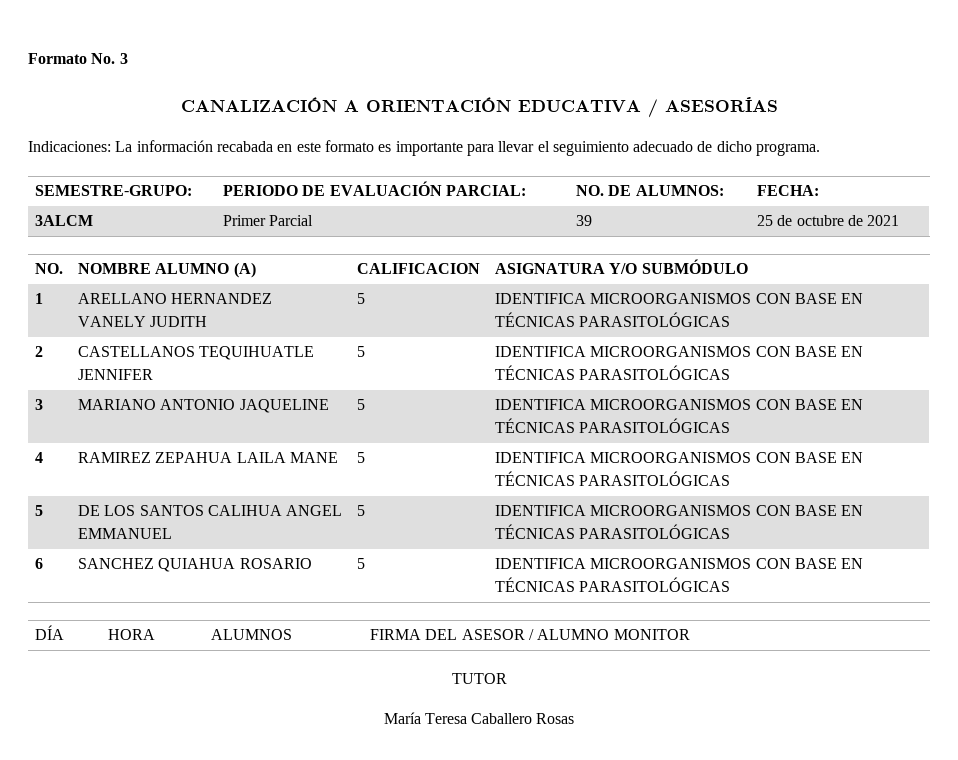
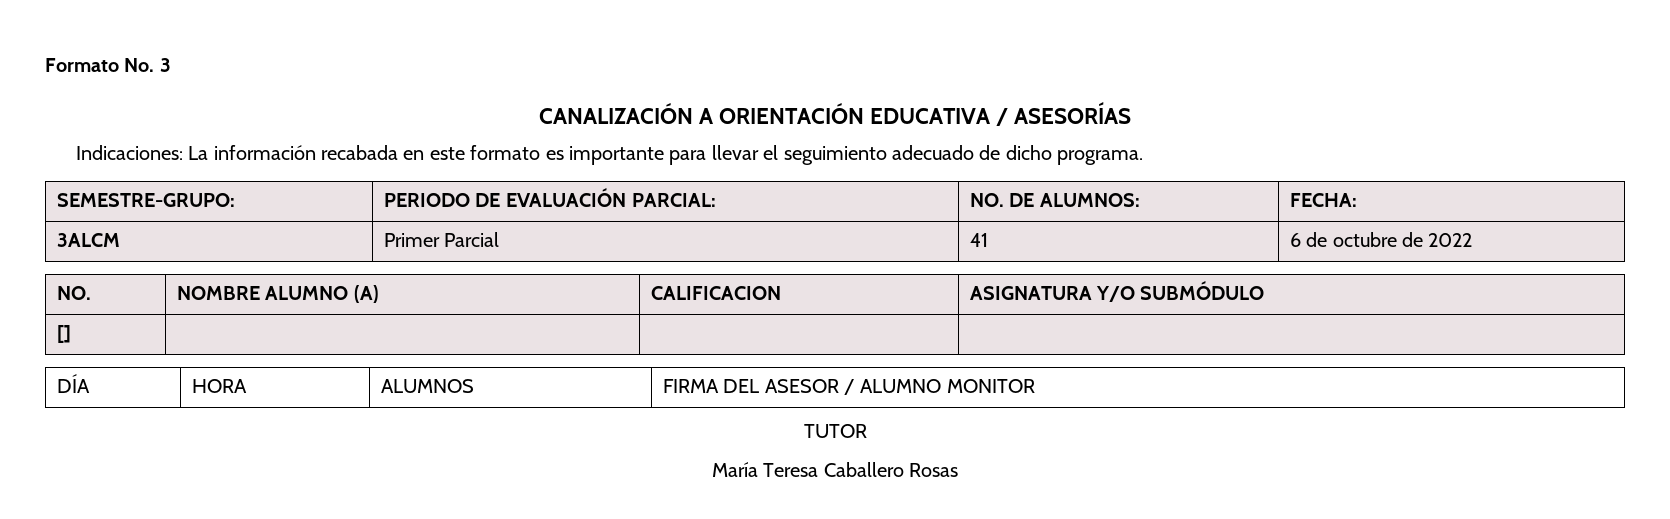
[576,215,593,226] [757,215,774,226] 39 | 25 -> [969,233,988,247] [1289,233,1301,247] 41 | 6
[867,215,900,226] 2021 -> [1428,233,1473,247] 2022
[35,293,44,304] [78,293,273,304] [78,316,208,327] [357,293,366,304] [495,293,864,304] [495,312,731,327] [35,346,44,357] [78,346,315,360] [78,369,154,380] [357,346,366,357] [495,346,864,357] [495,365,731,380] [35,399,44,410] [78,399,329,413] [357,399,366,410] [495,399,864,410] [495,418,731,433] [35,452,44,463] [78,452,339,463] [357,452,366,463] [495,452,864,463] [495,471,731,486] [35,505,44,516] [78,505,343,516] [78,528,173,539] [357,505,366,516] [495,505,864,516] [495,524,731,539] [35,558,44,569] [78,558,312,572] [357,558,366,569] [495,558,864,569] [495,577,731,592] 1 | ARELLANO HERNANDEZ VANELY JUDITH | 5 | IDENTIFICA MICROORGANISMOS CON BASE EN TÉCNICAS PARASITOLÓGICAS // 2 | CASTELLANOS TEQUIHUATLE JENNIFER | 5 | IDENTIFICA MICROORGANISMOS CON BASE EN TÉCNICAS PARASITOLÓGICAS // 3 | MARIANO ANTONIO JAQUELINE | 5 | IDENTIFICA MICROORGANISMOS CON BASE EN TÉCNICAS PARASITOLÓGICAS // 4 | RAMIREZ ZEPAHUA LAILA MANE | 5 | IDENTIFICA MICROORGANISMOS CON BASE EN TÉCNICAS PARASITOLÓGICAS // 5 | DE LOS SANTOS CALIHUA ANGEL EMMANUEL | 5 | IDENTIFICA MICROORGANISMOS CON BASE EN TÉCNICAS PARASITOLÓGICAS // 6 | SANCHEZ QUIAHUA ROSARIO | 5 | IDENTIFICA MICROORGANISMOS CON BASE EN TÉCNICAS PARASITOLÓGICAS -> [56,325,71,343] [] | | |

